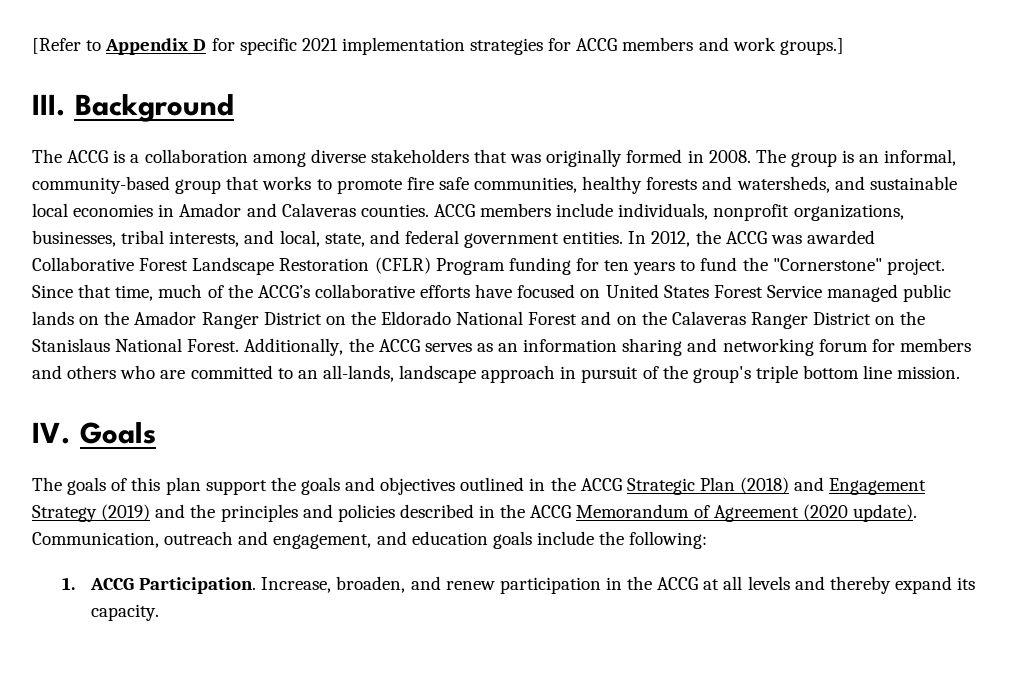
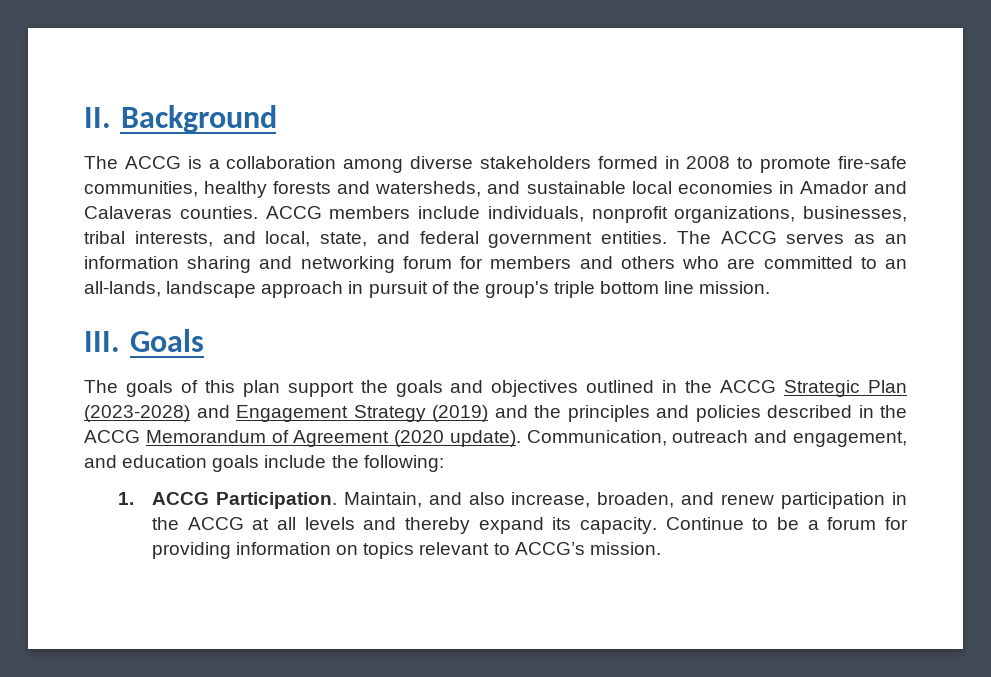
[32,37,844,55] [32,94,65,116] [Refer to Appendix D for specific 2021 implementation strategies for ACCG members and work groups.] // III. -> [84,107,111,128] II.
[474,149,957,167] [32,176,469,194] that was originally formed in 2008. The group is an informal, community-based group that works to promote fire safe -> [597,156,907,173] formed in 2008 to promote fire-safe
[628,230,875,247] [32,257,945,275] [32,284,952,302] [32,311,926,329] [32,338,374,356] In 2012, the ACCG was awarded Collaborative Forest Landscape Restoration (CFLR) Program funding for ten years to fund the "Cornerstone" project. Since that time, much of the ACCG’s collaborative efforts have focused on United States Forest Service managed public lands on the Amador Ranger District on the Eldorado National Forest and on the Calaveras Ranger District on the Stanislaus National Forest. Additionally, the -> [676,231,711,244] The
[32,422,70,444] IV. -> [84,331,120,352] III.
[740,477,790,494] (2018) -> [84,405,190,422] (2023-2028)
[261,577,332,593] Increase, -> [343,492,591,508] Maintain, and also increase,
(160, 612) none -> [665,517,908,530] [151,542,661,559] Continue to be a forum for providing information on topics relevant to ACCG’s mission.

